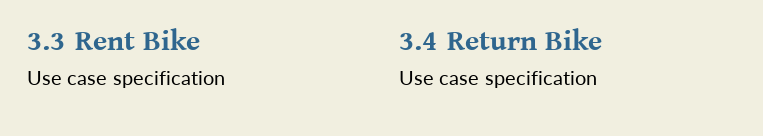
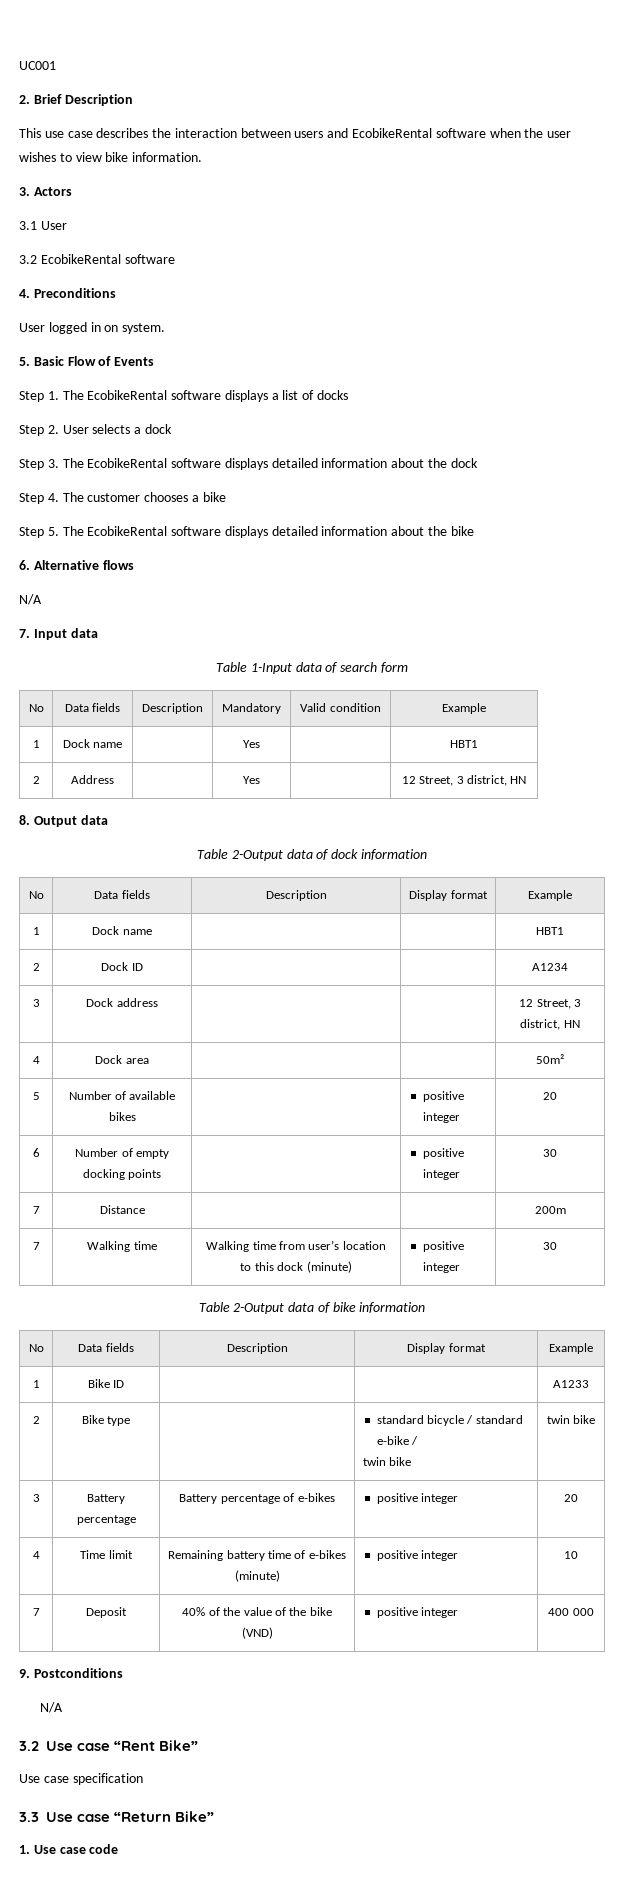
[27,28,200,50] [27,71,225,88] [399,28,602,50] [399,71,597,88] 3.3 Rent Bike // Use case specification // 3.4 Return Bike // Use case specification -> [19,61,56,70] [19,94,133,106] [19,128,572,138] [19,152,203,162] [19,187,72,196] [19,221,67,230] [19,254,175,264] [19,288,116,298] [19,322,166,334] [19,356,155,366] [19,390,349,402] [19,424,172,436] [19,458,478,470] [19,492,226,504] [19,526,474,538] [19,560,134,570] [19,594,42,605] [19,628,98,640] [216,662,408,674] [28,704,44,712] [64,703,121,712] [142,703,203,714] [222,703,281,714] [300,703,381,712] [442,703,487,714] [32,740,40,748] [62,739,123,748] [243,740,260,748] [450,740,479,748] [32,776,40,784] [71,775,114,784] [243,776,260,784] [401,775,527,786] [19,815,108,827] [197,849,427,861] [28,891,44,899] [94,890,150,899] [265,890,327,901] [409,890,488,901] [528,890,572,901] [32,927,40,935] [92,926,152,935] [536,927,564,935] [32,963,40,971] [101,962,143,971] [532,963,568,971] [32,999,40,1007] [86,998,158,1007] [519,999,581,1009] [520,1019,580,1030] [32,1056,40,1064] [95,1055,149,1064] [536,1054,564,1064] [32,1092,40,1100] [68,1091,176,1100] [108,1112,136,1121] [422,1091,464,1102] [422,1112,460,1123] [543,1092,557,1100] [32,1148,40,1157] [75,1148,169,1159] [82,1169,162,1180] [422,1148,464,1159] [422,1169,460,1180] [543,1149,557,1157] [32,1206,40,1214] [99,1205,145,1214] [534,1206,566,1214] [32,1242,40,1250] [87,1241,157,1252] [206,1240,386,1252] [240,1261,352,1273] [422,1241,464,1252] [422,1262,460,1273] [543,1242,557,1250] [198,1302,426,1314] [28,1344,44,1352] [78,1343,134,1352] [226,1343,288,1354] [407,1343,486,1354] [549,1343,593,1354] [32,1380,40,1388] [87,1379,125,1388] [553,1380,589,1388] [32,1416,40,1424] [81,1415,131,1426] [376,1415,523,1426] [376,1436,419,1445] [362,1457,412,1466] [546,1415,596,1424] [32,1494,40,1502] [87,1494,125,1504] [76,1515,136,1525] [179,1493,335,1504] [376,1493,459,1504] [564,1494,578,1502] [32,1551,40,1559] [80,1550,133,1559] [168,1550,346,1561] [234,1570,280,1582] [376,1550,459,1561] [564,1551,578,1559] [32,1608,40,1616] [86,1607,127,1618] [182,1607,332,1616] [241,1627,273,1639] [376,1607,459,1618] [548,1608,594,1616] [19,1668,123,1678] [39,1702,63,1713] [19,1740,199,1751] [19,1773,143,1785] [19,1811,215,1822] [19,1844,119,1854] UC001 // 2. Brief Description // This use case describes the interaction between users and EcobikeRental software when the user wishes to view bike information. // 3. Actors // 3.1 User // 3.2 EcobikeRental software // 4. Preconditions // User logged in on system. // 5. Basic Flow of Events // Step 1. The EcobikeRental software displays a list of docks // Step 2. User selects a dock // Step 3. The EcobikeRental software displays detailed information about the dock // Step 4. The customer chooses a bike // Step 5. The EcobikeRental software displays detailed information about the bike // 6. Alternative flows // N/A // 7. Input data // Table 1-Input data of search form // No | Data fields | Description | Mandatory | Valid condition | Example // 1 | Dock name | | Yes | | HBT1 // 2 | Address | | Yes | | 12 Street, 3 district, HN // 8. Output data // Table 2-Output data of dock information // No | Data fields | Description | Display format | Example // 1 | Dock name | | | HBT1 // 2 | Dock ID | | | A1234 // 3 | Dock address | | | 12 Street, 3 district, HN // 4 | Dock area | | | 50m² // 5 | Number of available bikes | | positive integer | 20 // 6 | Number of empty docking points | | positive integer | 30 // 7 | Distance | | | 200m // 7 | Walking time | Walking time from user’s location to this dock (minute) | positive integer | 30 // Table 2-Output data of bike information // No | Data fields | Description | Display format | Example // 1 | Bike ID | | | A1233 // 2 | Bike type | | standard bicycle / standard e-bike / // twin bike | twin bike // 3 | Battery percentage | Battery percentage of e-bikes | positive integer | 20 // 4 | Time limit | Remaining battery time of e-bikes (minute) | positive integer | 10 // 7 | Deposit | 40% of the value of the bike (VND) | positive integer | 400 000 // 9. Postconditions // N/A // 3.2 Use case “Rent Bike” // Use case specification // 3.3 Use case “Return Bike” // 1. Use case code

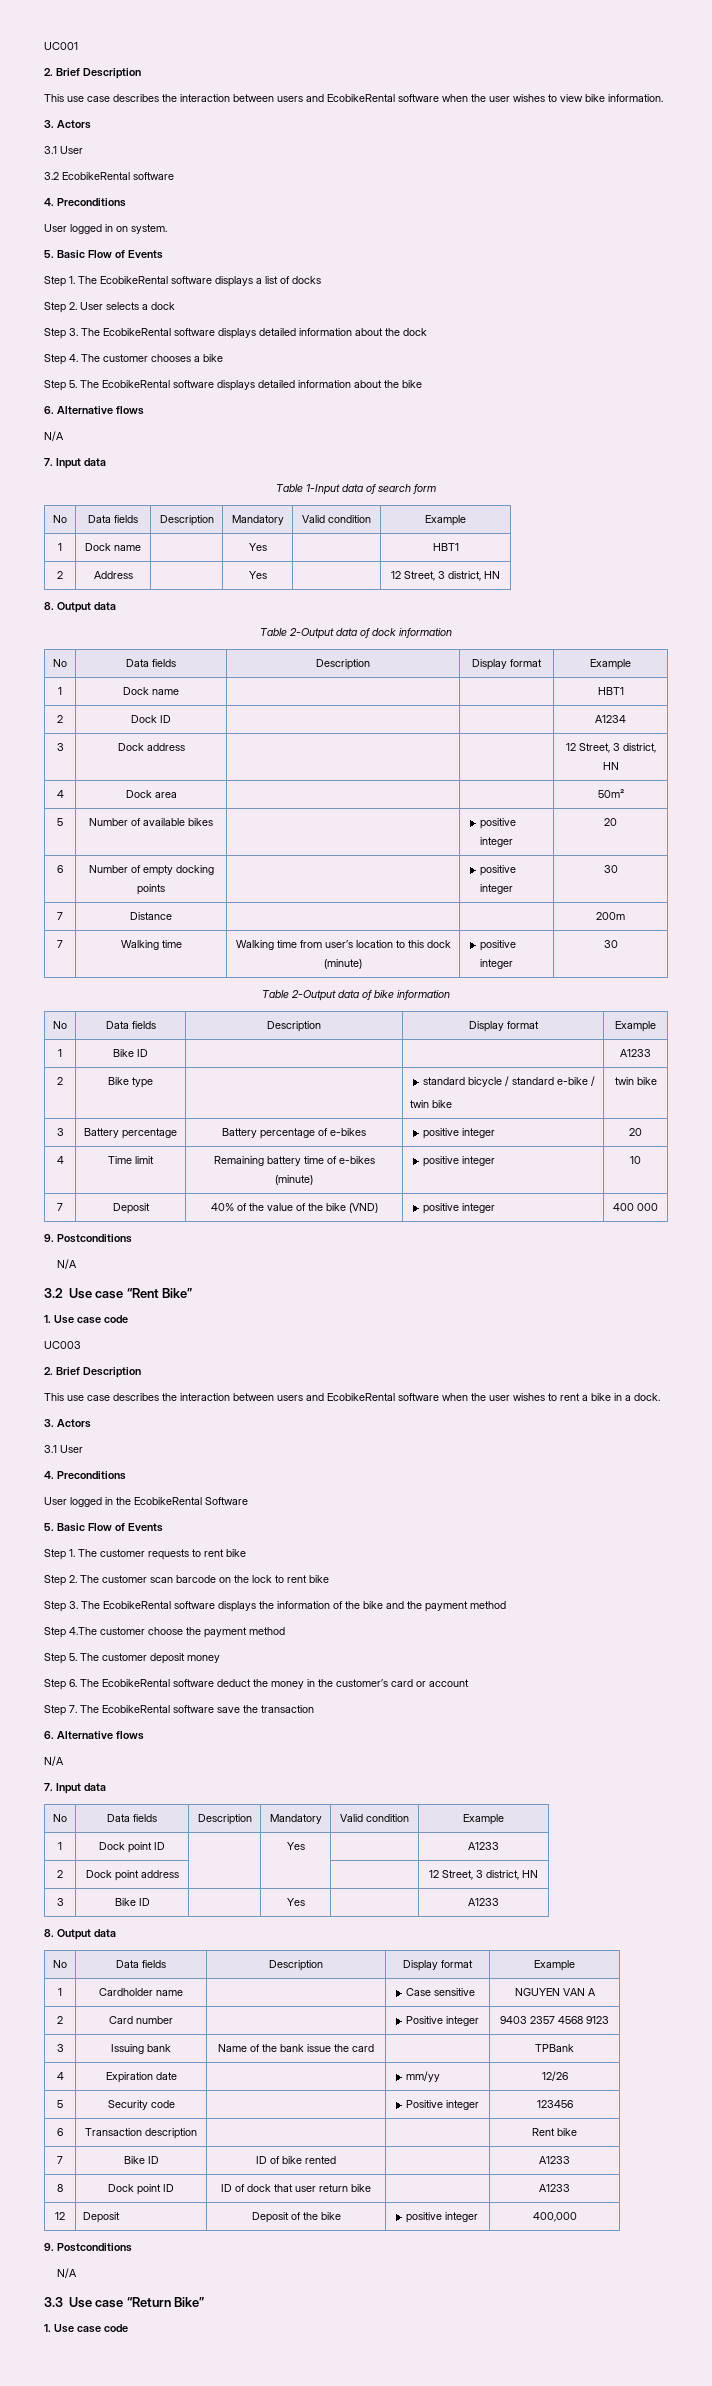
[19,1773,143,1785] Use case specification -> [44,1315,128,1324] [44,1341,81,1349] [44,1367,141,1378] [44,1393,660,1401] [44,1419,91,1428] [44,1445,83,1453] [44,1471,126,1480] [44,1497,248,1507] [44,1523,163,1532] [44,1549,246,1560] [44,1575,329,1586] [44,1601,506,1612] [44,1627,285,1638] [44,1653,220,1664] [44,1679,469,1690] [44,1705,314,1716] [44,1731,144,1740] [44,1756,64,1766] [44,1783,106,1794] [53,1814,67,1822] [107,1814,157,1822] [197,1814,252,1825] [269,1814,322,1824] [340,1814,409,1822] [463,1814,504,1825] [58,1842,62,1850] [99,1842,165,1853] [286,1842,305,1850] [468,1842,499,1850] [57,1870,63,1878] [85,1870,179,1881] [429,1870,538,1880] [56,1898,64,1906] [114,1898,150,1906] [286,1898,305,1906] [468,1898,499,1906] [44,1929,116,1940] [53,1960,67,1968] [116,1960,166,1968] [269,1960,323,1971] [403,1960,473,1971] [534,1960,575,1971] [58,1988,62,1996] [99,1988,183,1996] [405,1988,475,1996] [514,1988,596,1996] [57,2016,63,2024] [109,2016,173,2024] [405,2016,479,2026] [500,2016,609,2024] [56,2044,64,2052] [111,2044,171,2054] [218,2044,374,2052] [535,2044,574,2052] [56,2072,64,2080] [105,2072,177,2083] [405,2071,440,2082] [541,2071,568,2081] [57,2100,63,2108] [107,2100,175,2110] [405,2100,479,2110] [536,2100,573,2108] [57,2128,63,2136] [85,2128,197,2139] [532,2128,577,2136] [57,2156,63,2164] [123,2156,159,2164] [256,2156,336,2164] [539,2156,570,2164] [57,2184,63,2192] [108,2184,174,2195] [221,2184,371,2192] [539,2184,570,2192] [55,2212,65,2220] [83,2212,121,2223] [251,2212,341,2223] [405,2212,478,2223] [532,2212,577,2222] [44,2243,132,2252] [56,2268,77,2278] 1. Use case code // UC003 // 2. Brief Description // This use case describes the interaction between users and EcobikeRental software when the user wishes to rent a bike in a dock. // 3. Actors // 3.1 User // 4. Preconditions // User logged in the EcobikeRental Software // 5. Basic Flow of Events // Step 1. The customer requests to rent bike // Step 2. The customer scan barcode on the lock to rent bike // Step 3. The EcobikeRental software displays the information of the bike and the payment method // Step 4.The customer choose the payment method // Step 5. The customer deposit money // Step 6. The EcobikeRental software deduct the money in the customer’s card or account // Step 7. The EcobikeRental software save the transaction // 6. Alternative flows // N/A // 7. Input data // No | Data fields | Description | Mandatory | Valid condition | Example // 1 | Dock point ID | | Yes | | A1233 // 2 | Dock point address | | | | 12 Street, 3 district, HN // 3 | Bike ID | | Yes | | A1233 // 8. Output data // No | Data fields | Description | Display format | Example // 1 | Cardholder name | | Case sensitive | NGUYEN VAN A // 2 | Card number | | Positive integer | 9403 2357 4568 9123 // 3 | Issuing bank | Name of the bank issue the card | | TPBank // 4 | Expiration date | | mm/yy | 12/26 // 5 | Security code | | Positive integer | 123456 // 6 | Transaction description | | | Rent bike // 7 | Bike ID | ID of bike rented | | A1233 // 8 | Dock point ID | ID of dock that user return bike | | A1233 // 12 | Deposit | Deposit of the bike | positive integer | 400,000 // 9. Postconditions // N/A

